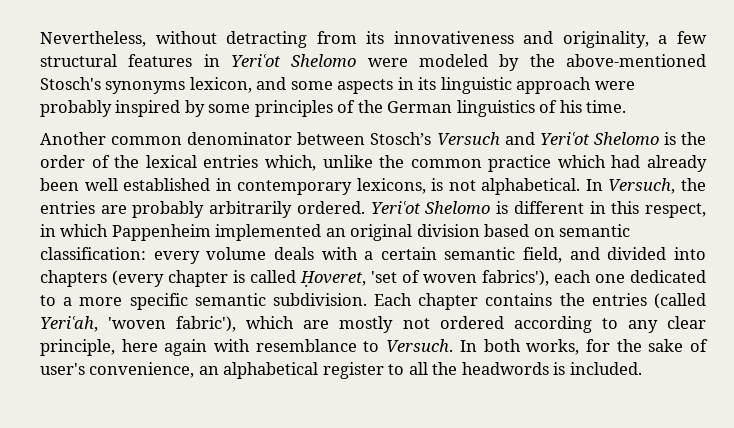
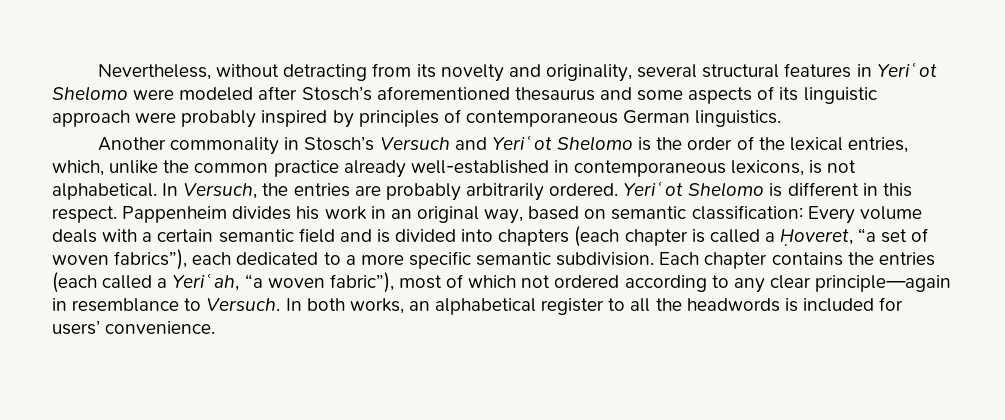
[393,31,514,44] innovativeness -> [440,64,504,82] novelty
[658,31,707,44] a few -> [637,64,698,78] several
[499,54,706,71] [40,77,252,94] by the above-mentioned Stosch's synonyms lexicon, -> [258,86,595,101] after Stosch’s aforementioned thesaurus
[397,77,414,90] in -> [757,86,775,100] of
[208,104,251,113] some -> (354, 119) none
[357,100,627,117] [40,132,366,145] the German linguistics of his time. // Another common denominator between -> [465,110,782,127] [98,137,300,155] contemporaneous German linguistics. // Another commonality in
[203,155,259,168] entries -> [847,137,908,153] entries,
[557,155,707,172] [40,178,353,195] which had already been well established in contemporary -> [343,160,727,178] already well-established in contemporaneous
[645,203,707,218] [40,224,322,241] respect, in which Pappenheim implemented -> [52,206,386,223] respect. Pappenheim divides his work in
[416,224,480,237] division -> [484,209,524,224] way,
[153,251,200,264] every -> [807,206,855,224] Every
[523,247,600,263] field, and -> [298,228,390,243] field and is
[112,270,164,287] (every -> [574,226,620,247] (each
[300,270,625,287] Ḥoveret, 'set of woven fabrics'), each one -> [764,228,929,246] [52,249,232,270] a Ḥoveret, “a set of woven fabrics”), each
[653,293,706,309] [40,316,394,333] (called Yeriʿah, 'woven fabric'), which are mostly -> [52,272,517,293] (each called a Yeriʿah, “a woven fabric”), most of which
[40,339,251,356] principle, here again with -> [815,275,952,292] [52,298,67,311] principle—again in
[585,339,709,352] [40,362,195,378] for the sake of user's convenience, -> (404, 306) none
[569,362,642,375] included. -> [802,297,904,312] [52,320,216,335] included for users’ convenience.

